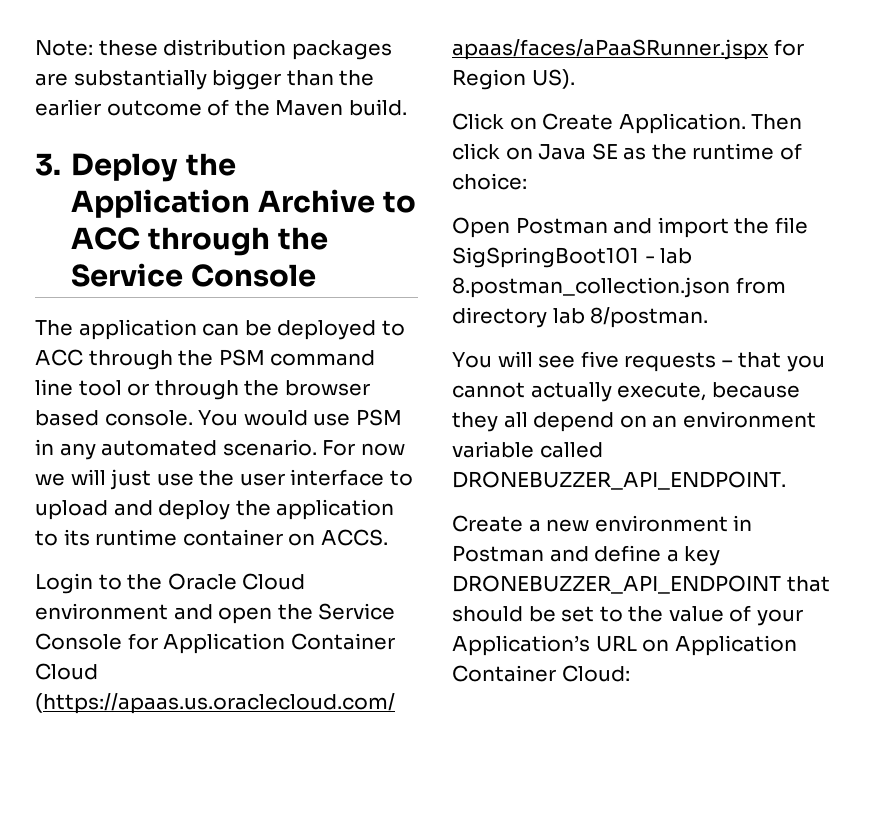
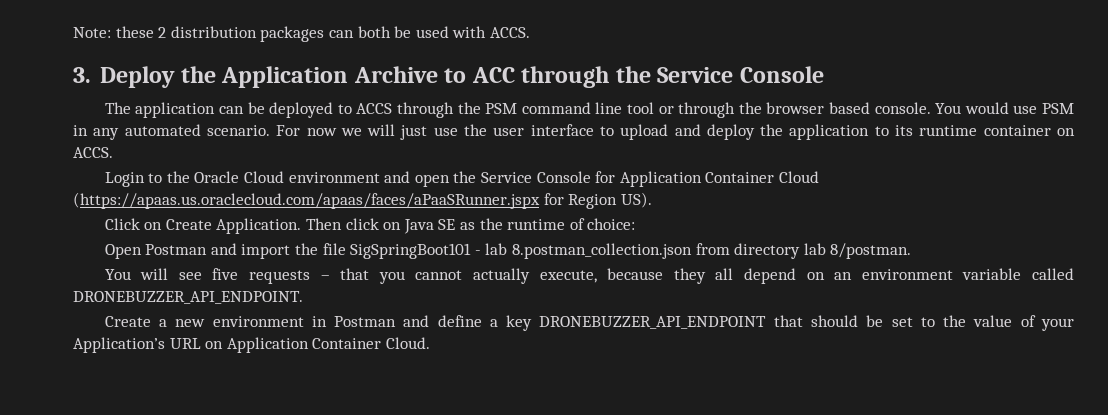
(158, 48) none -> [158,27,167,38] 2
[35,69,375,90] [35,99,407,116] are substantially bigger than the earlier outcome of the Maven build. -> [328,26,530,38] can both be used with ACCS.
[35,349,83,366] ACC -> [356,103,393,114] ACCS
[561,665,630,682] Cloud: -> [385,337,430,349] Cloud.

